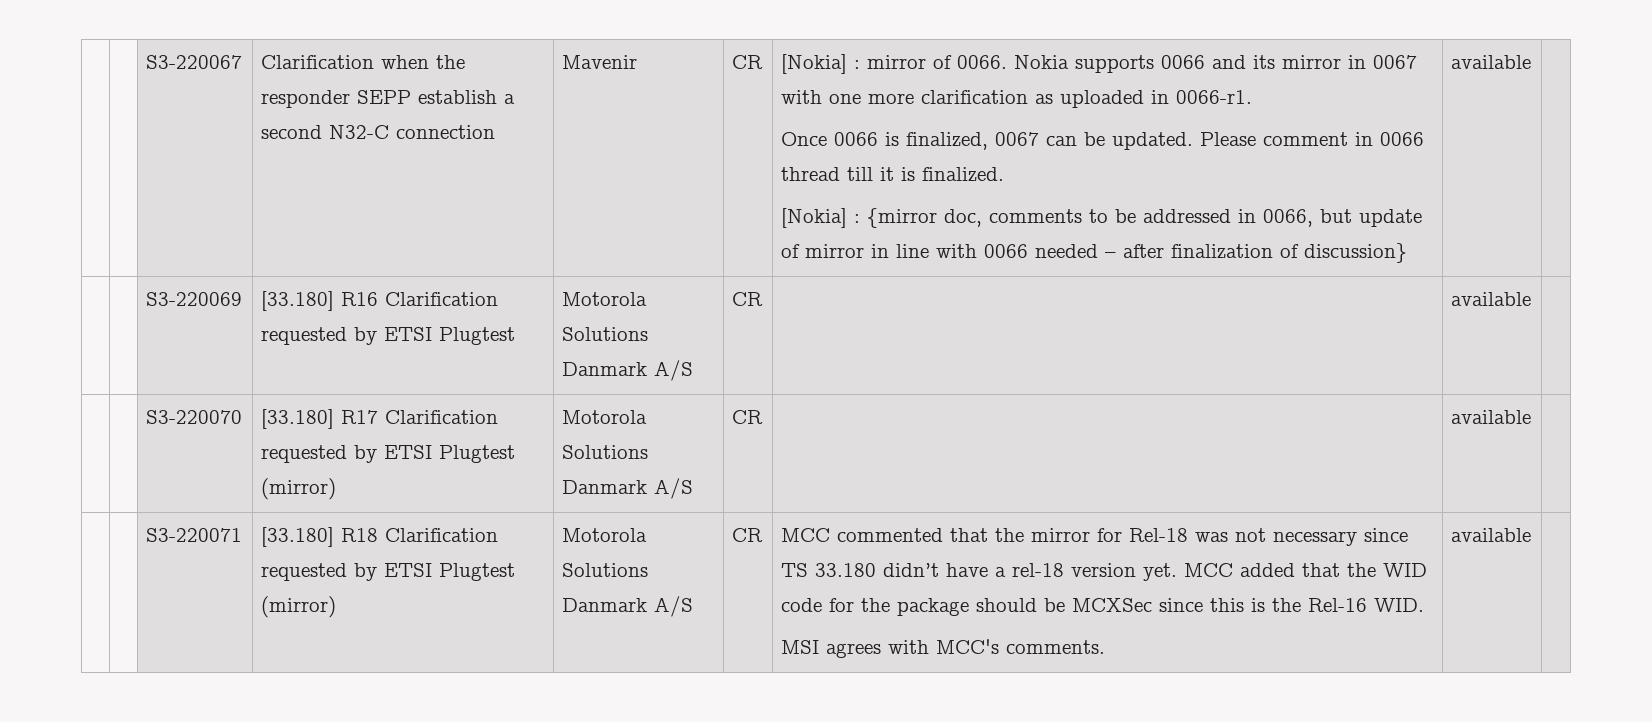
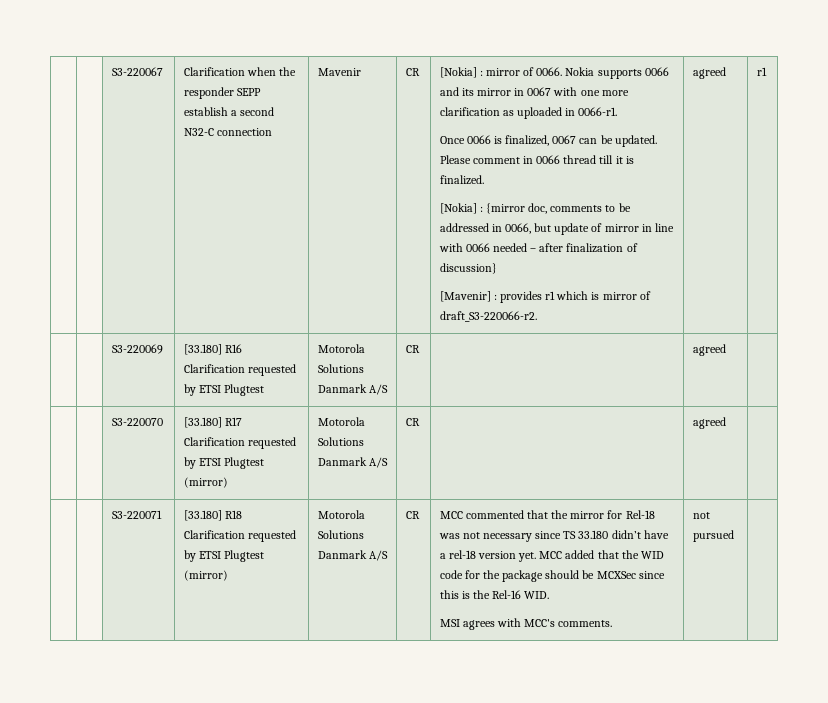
[1451,55,1532,69] | available | -> [439,291,651,303] [439,311,537,322] [692,67,726,79] [756,67,767,76] // [Mavenir] : provides r1 which is mirror of draft_S3-220066-r2. | agreed | r1
[1451,292,1532,306] available -> [692,344,726,356] agreed
[1451,410,1532,424] available -> [692,417,726,429] agreed
[1451,528,1532,542] available -> [692,512,710,519] [692,530,734,542] not pursued

